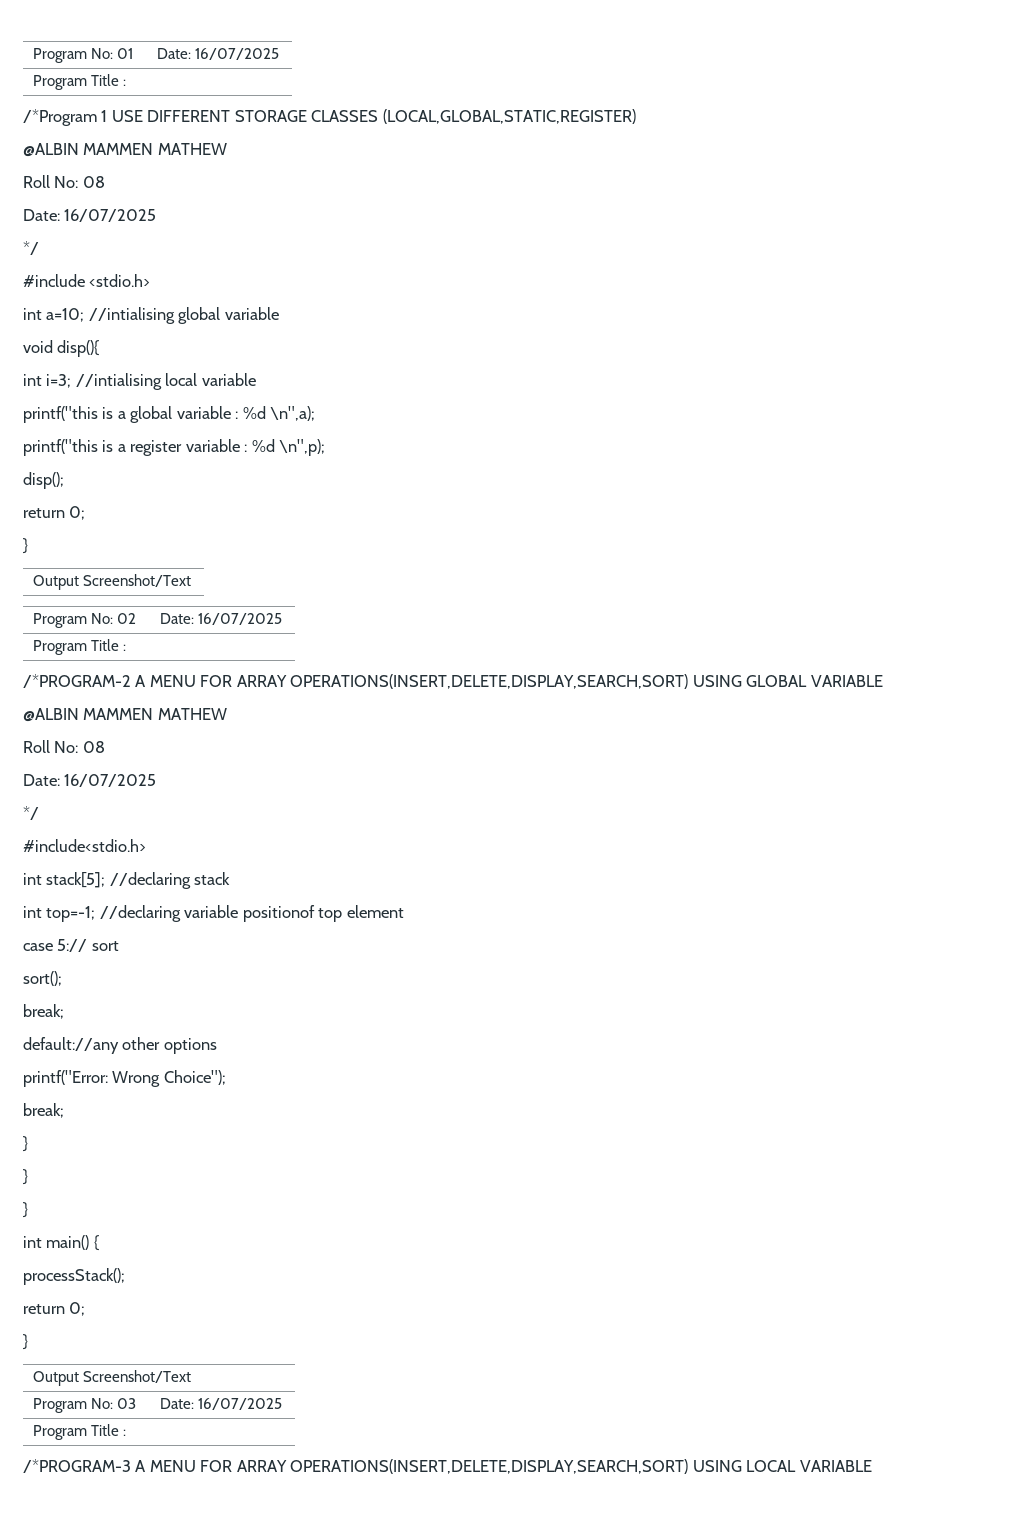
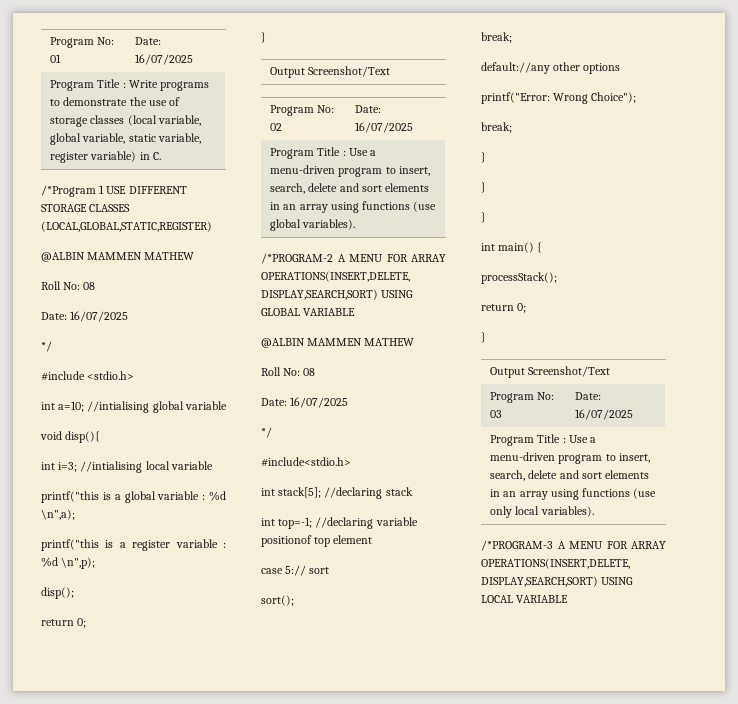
(127, 82) none -> [128,80,210,91] [50,97,181,106] [50,115,201,127] [50,133,201,145] [50,151,161,163] Write programs to demonstrate the use of storage classes (local variable, global variable, static variable, register variable) in C.
(127, 647) none -> [348,148,377,156] [270,165,430,177] [270,183,430,194] [270,201,437,213] [270,219,356,231] Use a menu-driven program to insert, search, delete and sort elements in an array using functions (use global variables).
(127, 1432) none -> [568,435,597,443] [490,452,650,464] [490,470,650,481] [490,488,657,500] [490,506,594,518] Use a menu-driven program to insert, search, delete and sort elements in an array using functions (use only local variables).

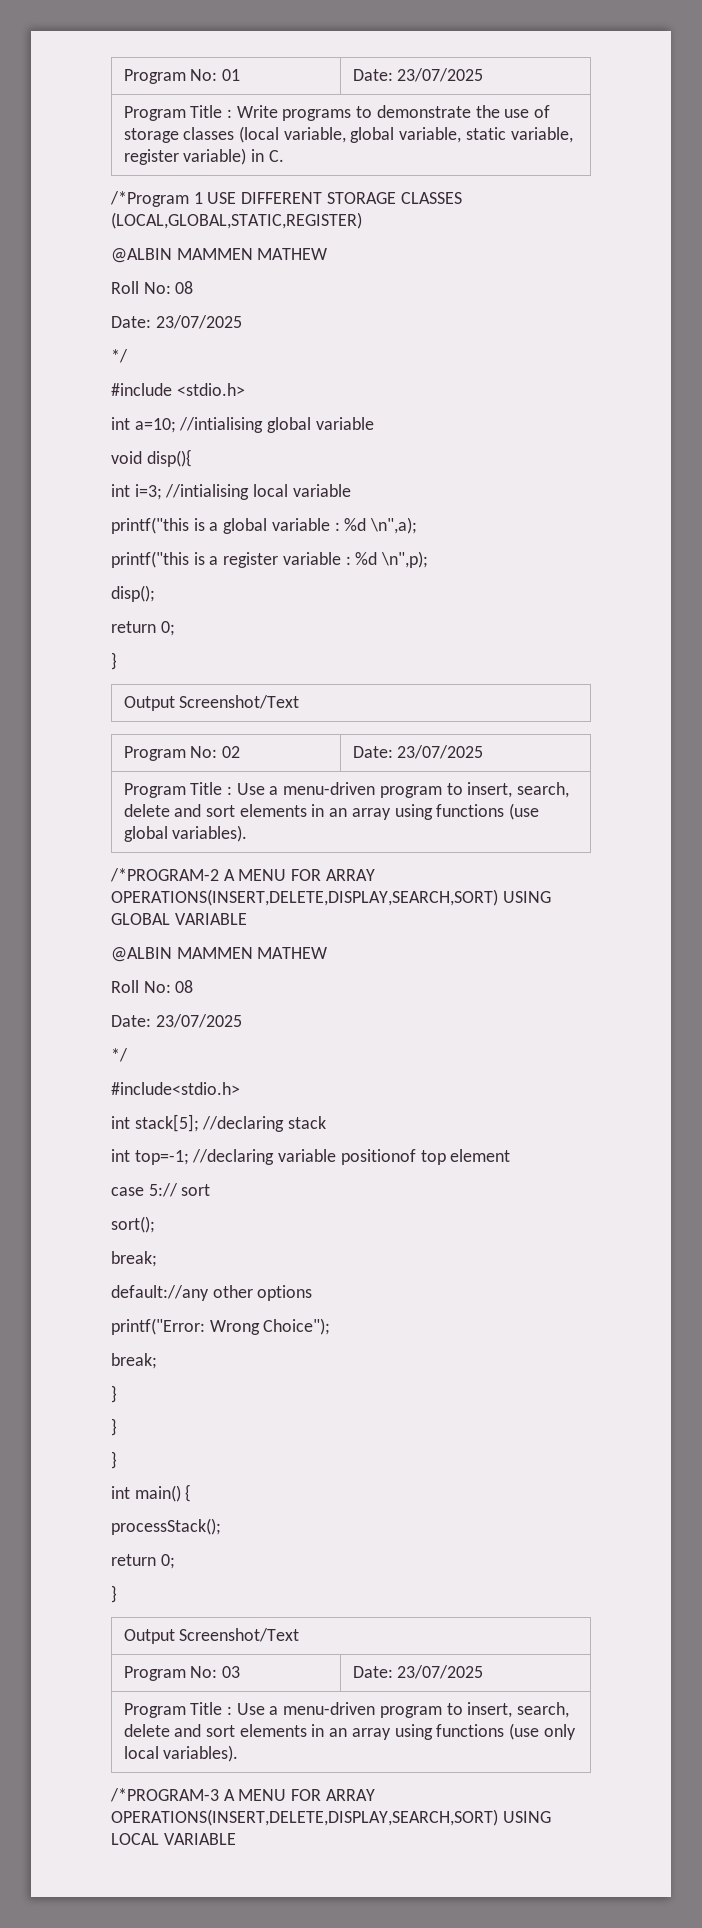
[135,54,194,65] 16/07/2025 -> [397,68,484,82] 23/07/2025
[70,311,129,322] 16/07/2025 -> [155,315,242,329] 23/07/2025
[355,122,414,133] 16/07/2025 -> [397,745,484,759] 23/07/2025
[290,397,349,408] 16/07/2025 -> [155,1014,242,1028] 23/07/2025
[575,409,634,420] 16/07/2025 -> [397,1665,484,1679] 23/07/2025

